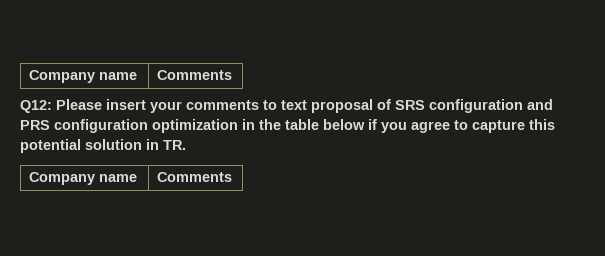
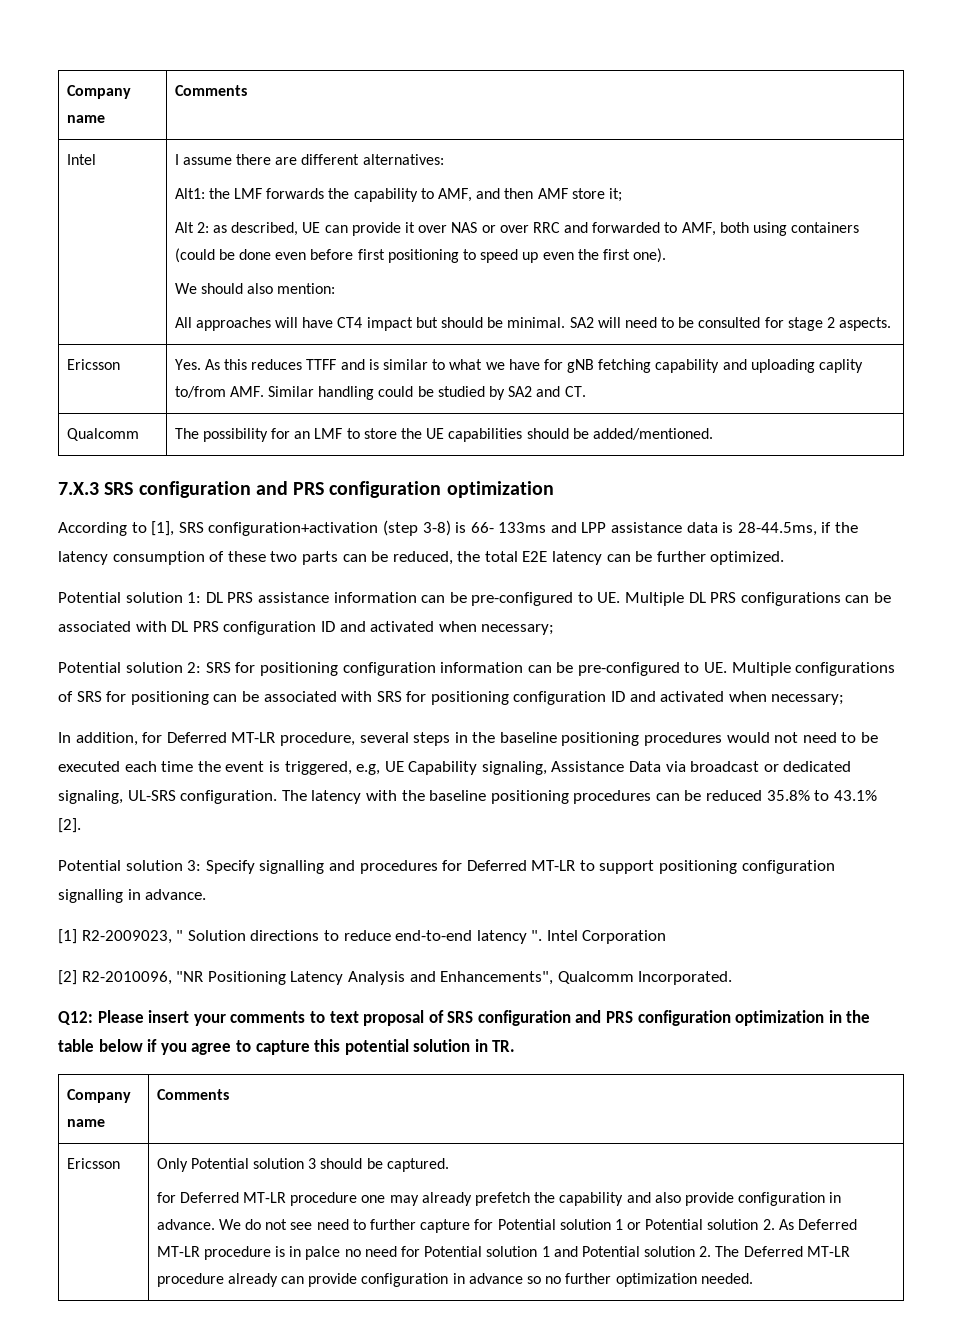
[29,70,138,83] [157,70,233,80] Company name | Comments -> [66,85,131,99] [66,115,105,123] [174,85,247,96] [66,154,96,165] [174,154,444,165] [174,188,622,202] [174,222,860,236] [174,248,667,263] [174,283,336,294] [174,317,892,331] [66,359,120,370] [174,359,863,373] [174,386,586,400] [66,428,139,441] [174,428,713,442] [58,481,554,498] [58,520,859,536] [58,551,785,565] [58,592,892,606] [58,621,555,635] [58,662,896,676] [58,691,845,705] [58,732,879,746] [58,761,852,775] [58,790,877,804] [58,818,81,833] [58,860,835,874] [58,889,207,903] [58,929,667,944] [58,970,733,985] Company name | Comments // Intel | I assume there are different alternatives: // Alt1: the LMF forwards the capability to AMF, and then AMF store it; // Alt 2: as described, UE can provide it over NAS or over RRC and forwarded to AMF, both using containers (could be done even before first positioning to speed up even the first one). // We should also mention: // All approaches will have CT4 impact but should be minimal. SA2 will need to be consulted for stage 2 aspects. // Ericsson | Yes. As this reduces TTFF and is similar to what we have for gNB fetching capability and uploading caplity to/from AMF. Similar handling could be studied by SA2 and CT. // Qualcomm | The possibility for an LMF to store the UE capabilities should be added/mentioned. // 7.X.3 SRS configuration and PRS configuration optimization // According to [1], SRS configuration+activation (step 3-8) is 66- 133ms and LPP assistance data is 28-44.5ms, if the latency consumption of these two parts can be reduced, the total E2E latency can be further optimized. // Potential solution 1: DL PRS assistance information can be pre-configured to UE. Multiple DL PRS configurations can be associated with DL PRS configuration ID and activated when necessary; // Potential solution 2: SRS for positioning configuration information can be pre-configured to UE. Multiple configurations of SRS for positioning can be associated with SRS for positioning configuration ID and activated when necessary; // In addition, for Deferred MT-LR procedure, several steps in the baseline positioning procedures would not need to be executed each time the event is triggered, e.g, UE Capability signaling, Assistance Data via broadcast or dedicated signaling, UL-SRS configuration. The latency with the baseline positioning procedures can be reduced 35.8% to 43.1% [2]. // Potential solution 3: Specify signalling and procedures for Deferred MT-LR to support positioning configuration signalling in advance. // [1] R2-2009023, " Solution directions to reduce end-to-end latency ". Intel Corporation // [2] R2-2010096, "NR Positioning Latency Analysis and Enhancements", Qualcomm Incorporated.
(233, 177) none -> [66,1158,120,1169] [156,1158,449,1172] [156,1192,842,1206] [156,1219,857,1233] [156,1246,850,1260] [156,1273,753,1287] // Ericsson | Only Potential solution 3 should be captured. // for Deferred MT-LR procedure one may already prefetch the capability and also provide configuration in advance. We do not see need to further capture for Potential solution 1 or Potential solution 2. As Deferred MT-LR procedure is in palce no need for Potential solution 1 and Potential solution 2. The Deferred MT-LR procedure already can provide configuration in advance so no further optimization needed.

